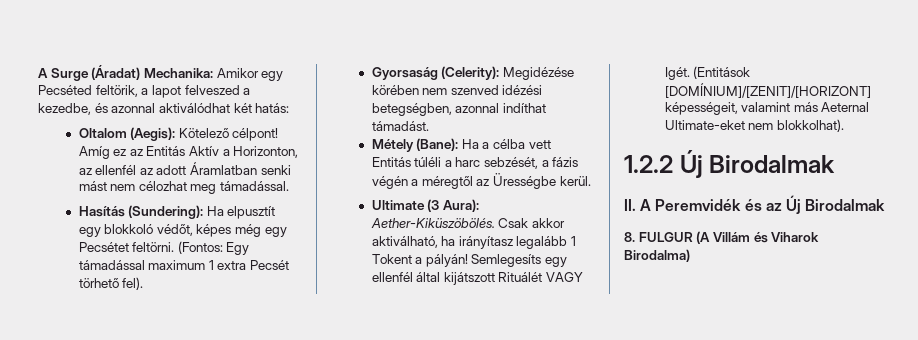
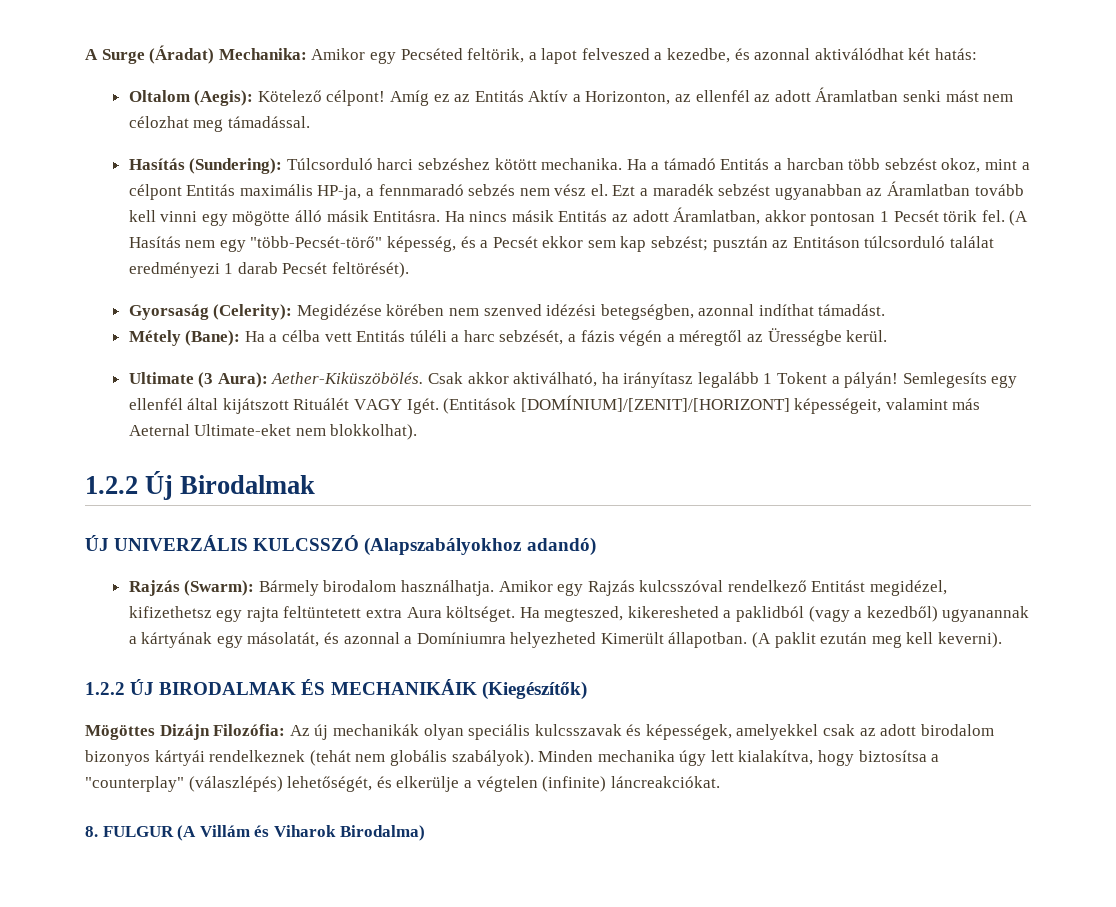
[206,206,276,219] [78,224,287,237] [78,241,250,255] [78,260,290,270] [78,277,144,290] Ha elpusztít egy blokkoló védőt, képes még egy Pecsétet feltörni. (Fontos: Egy támadással maximum 1 extra Pecsét törhető fel). -> [286,158,1030,173] [128,181,1024,200] [128,207,1029,226] [128,236,995,252] [128,262,409,278] Túlcsorduló harci sebzéshez kötött mechanika. Ha a támadó Entitás a harcban több sebzést okoz, mint a célpont Entitás maximális HP-ja, a fennmaradó sebzés nem vész el. Ezt a maradék sebzést ugyanabban az Áramlatban tovább kell vinni egy mögötte álló másik Entitásra. Ha nincs másik Entitás az adott Áramlatban, akkor pontosan 1 Pecsét törik fel. (A Hasítás nem egy "több-Pecsét-törő" képesség, és a Pecsét ekkor sem kap sebzést; pusztán az Entitáson túlcsorduló találat eredményezi 1 darab Pecsét feltörését).
[624,195,886,214] II. A Peremvidék és az Új Birodalmak -> [85,535,596,556] [128,580,948,596] [128,606,1030,622] [128,632,1003,648] [85,679,587,700] [85,724,994,740] [85,750,940,766] [85,776,720,792] ÚJ UNIVERZÁLIS KULCSSZÓ (Alapszabályokhoz adandó) // Rajzás (Swarm): Bármely birodalom használhatja. Amikor egy Rajzás kulcsszóval rendelkező Entitást megidézel, kifizethetsz egy rajta feltüntetett extra Aura költséget. Ha megteszed, kikeresheted a paklidból (vagy a kezedből) ugyanannak a kártyának egy másolatát, és azonnal a Domíniumra helyezheted Kimerült állapotban. (A paklit ezután meg kell keverni). // 1.2.2 ÚJ BIRODALMAK ÉS MECHANIKÁIK (Kiegészítők) // Mögöttes Dizájn Filozófia: Az új mechanikák olyan speciális kulcsszavak és képességek, amelyekkel csak az adott birodalom bizonyos kártyái rendelkeznek (tehát nem globális szabályok). Minden mechanika úgy lett kialakítva, hogy biztosítsa a "counterplay" (válaszlépés) lehetőségét, és elkerülje a végtelen (infinite) láncreakciókat.

